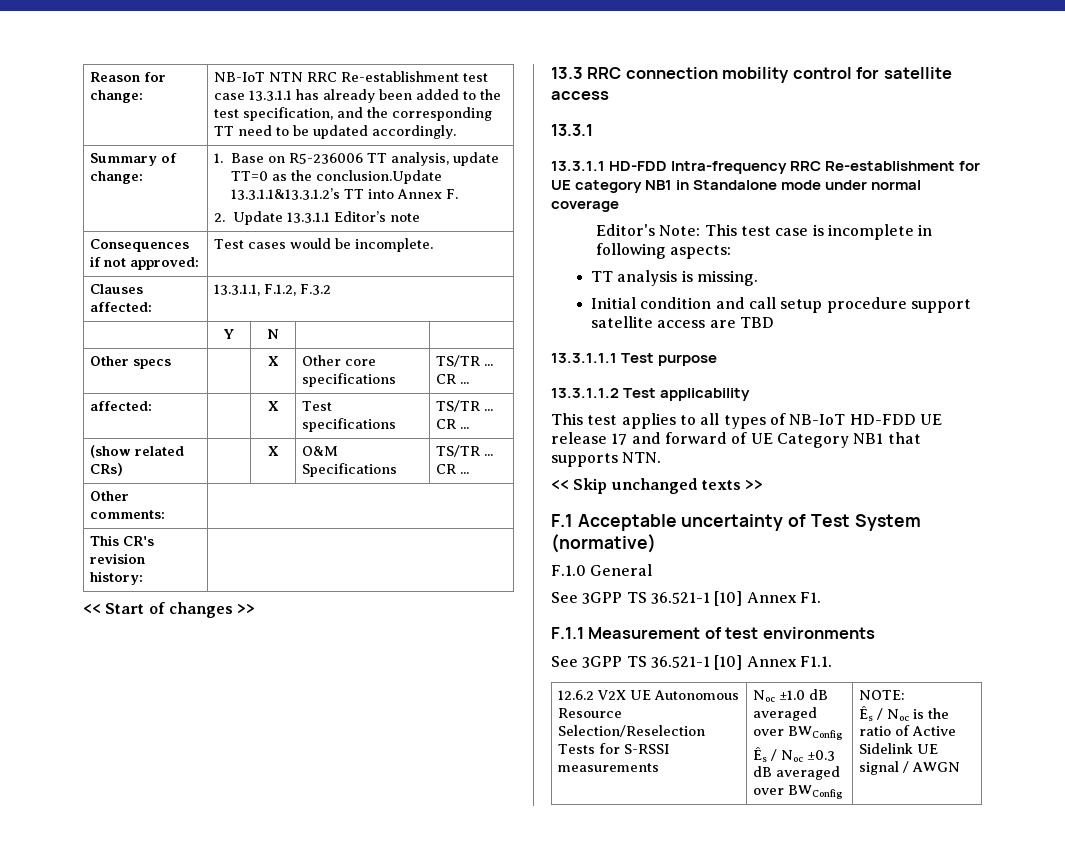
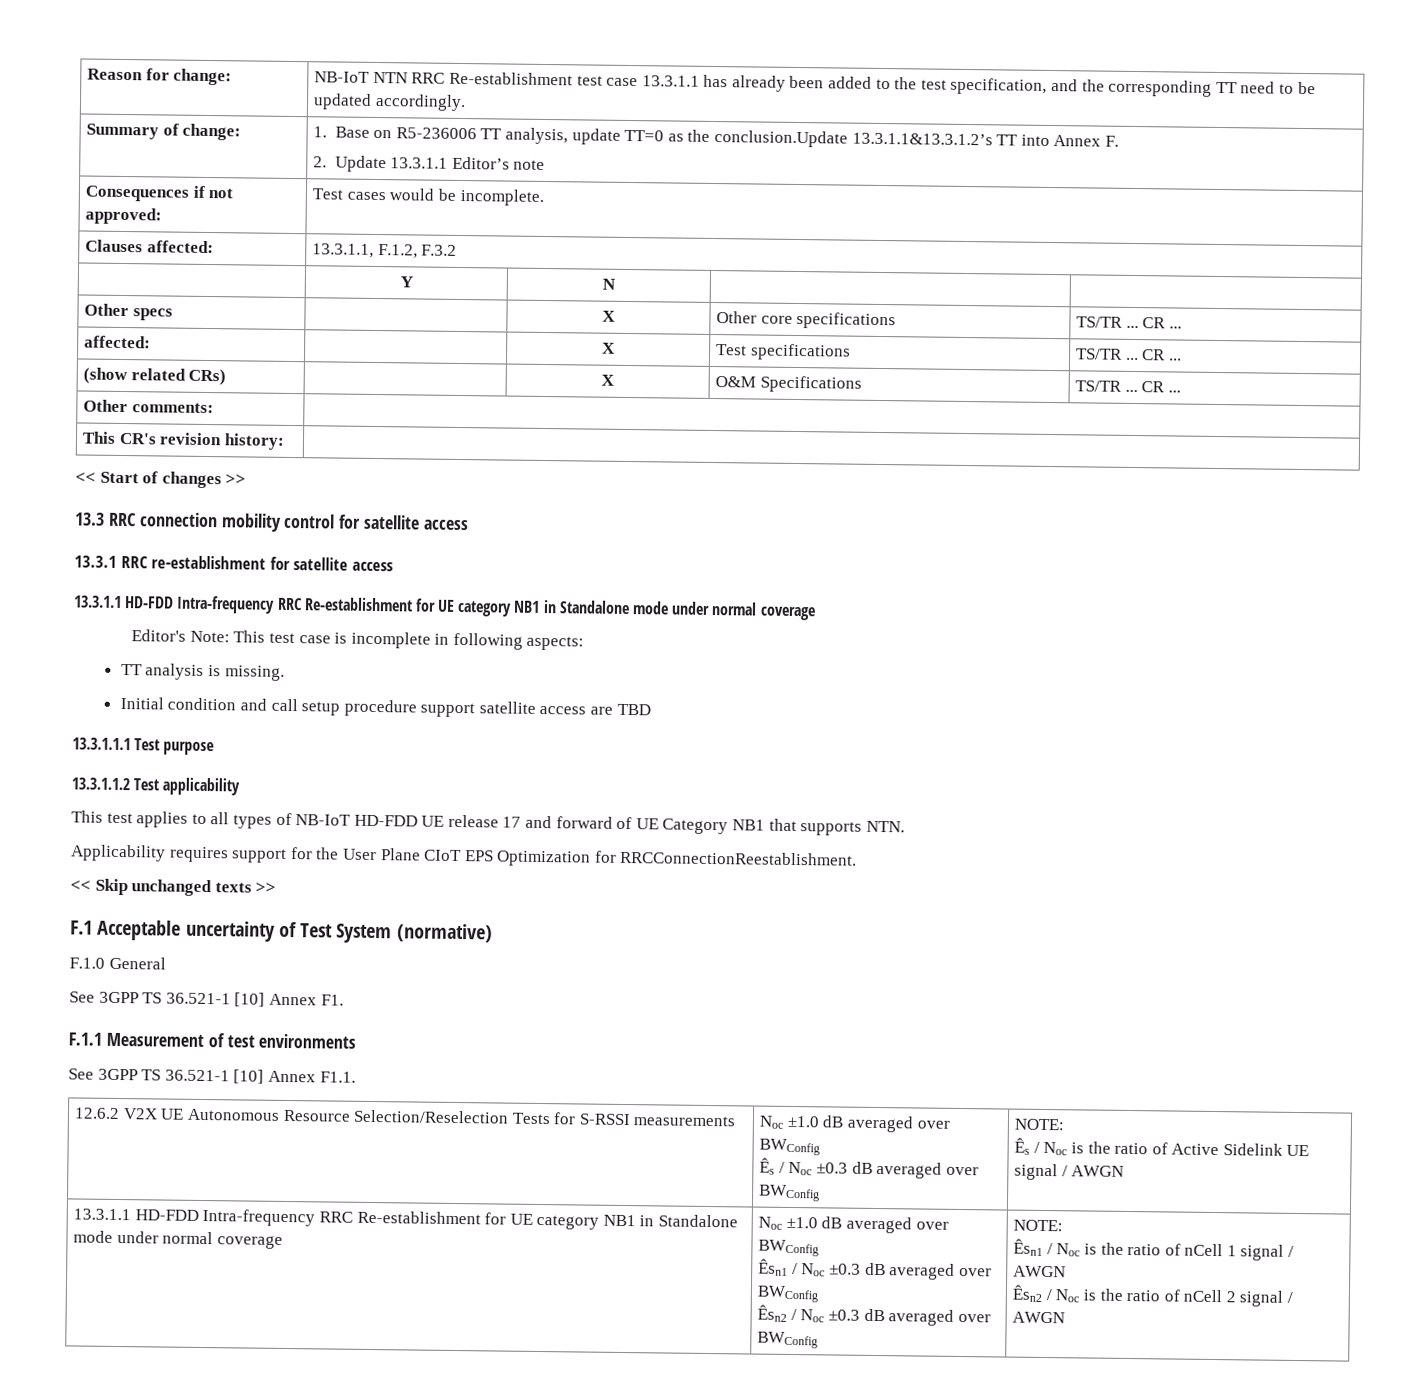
(593, 130) none -> [120,555,393,572] RRC re-establishment for satellite access
(662, 457) none -> [70,844,858,867] // Applicability requires support for the User Plane CIoT EPS Optimization for RRCConnectionReestablishment.
(961, 767) none -> [73,1208,739,1230] [73,1230,283,1249] [758,1216,949,1234] [758,1239,820,1257] [758,1258,992,1280] [757,1285,819,1303] [757,1304,991,1326] [757,1331,819,1349] [1013,1219,1064,1232] [1013,1238,1295,1261] [1013,1265,1067,1278] [1012,1284,1294,1307] [1012,1311,1066,1324] // 13.3.1.1 HD-FDD Intra-frequency RRC Re-establishment for UE category NB1 in Standalone mode under normal coverage | Noc ±1.0 dB averaged over BWConfig // Êsn1 / Noc ±0.3 dB averaged over BWConfig // Êsn2 / Noc ±0.3 dB averaged over BWConfig | NOTE: // Êsn1 / Noc is the ratio of nCell 1 signal / AWGN // Êsn2 / Noc is the ratio of nCell 2 signal / AWGN

